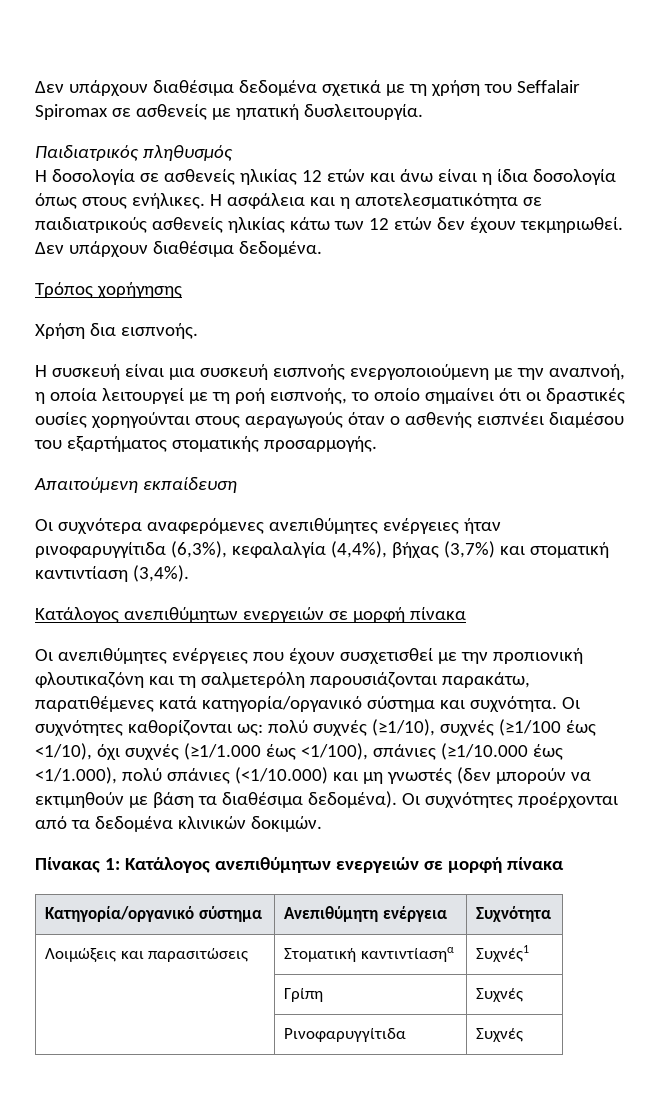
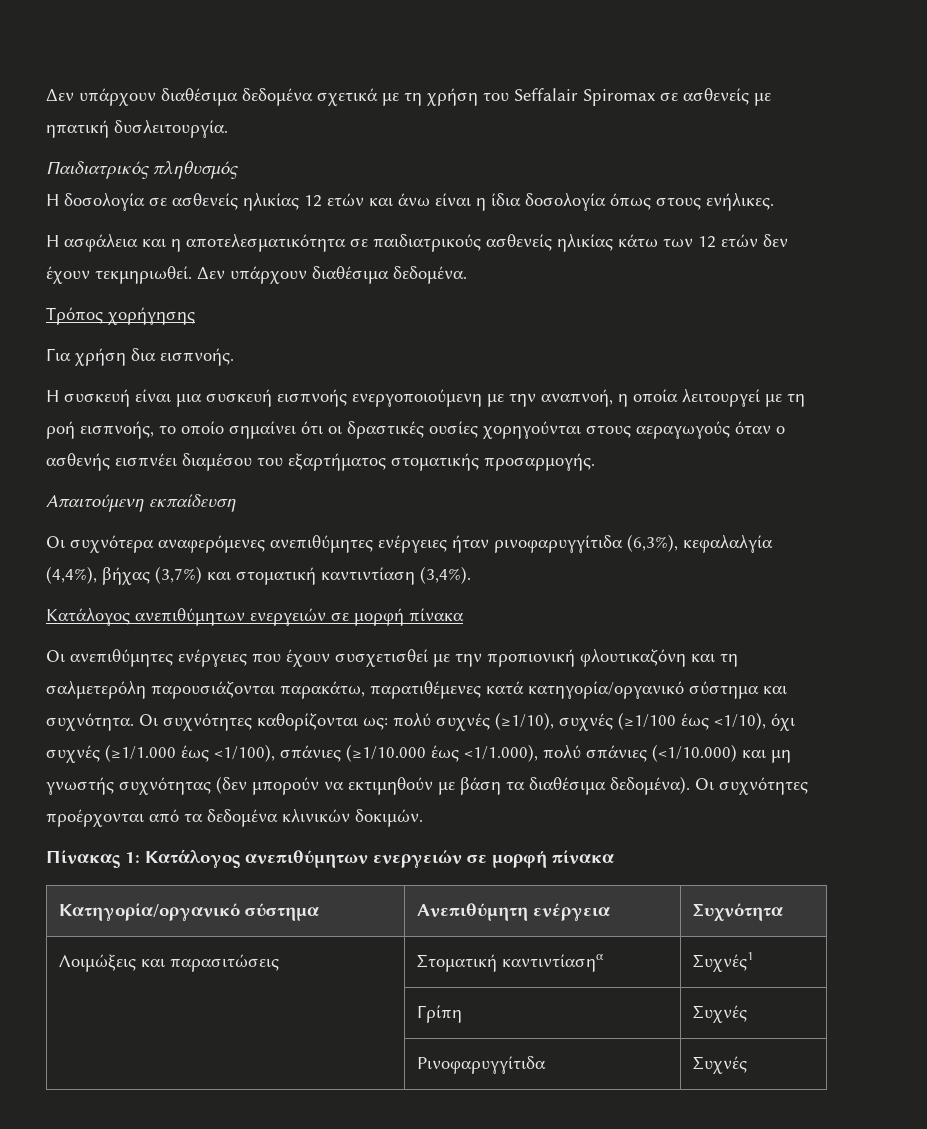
(205, 201) none -> (774, 201) //
[35,323,85,339] Χρήση -> [46,348,126,366] Για χρήση
[386,768,452,784] γνωστές -> [46,777,211,795] γνωστής συχνότητας

